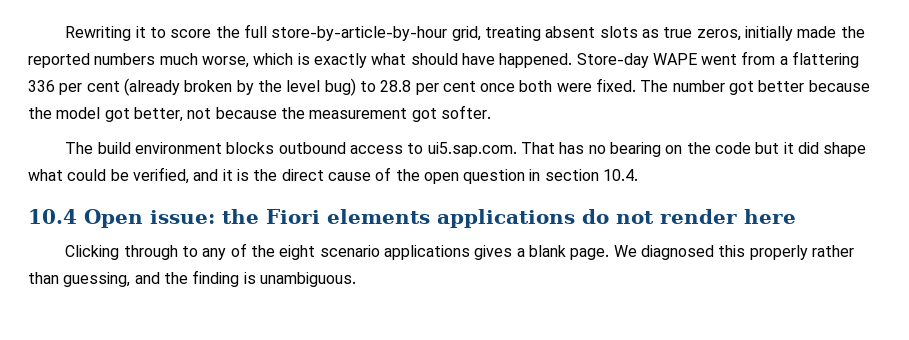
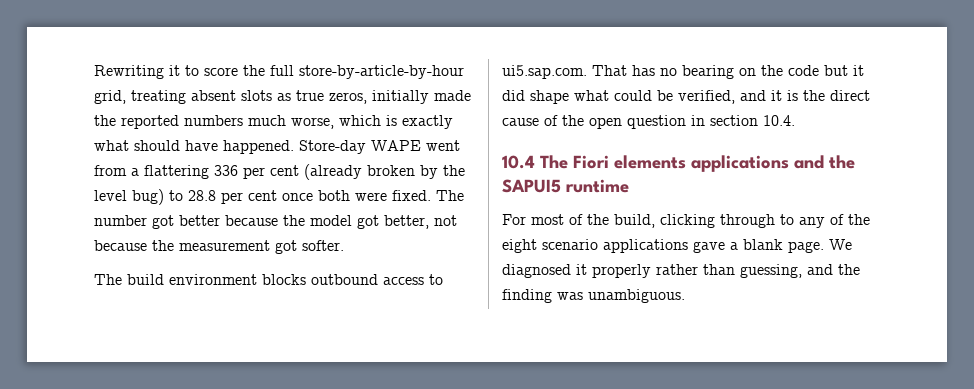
[84,209,796,228] [65,245,120,260] Open issue: the Fiori elements applications do not render here // Clicking -> [540,155,855,172] [502,179,629,193] [502,214,715,228] The Fiori elements applications and the SAPUI5 runtime // For most of the build, clicking
[474,245,513,260] gives -> [693,241,725,253] gave
[718,245,746,257] this -> [576,264,587,275] it
[243,272,256,284] is -> [557,292,583,300] was

